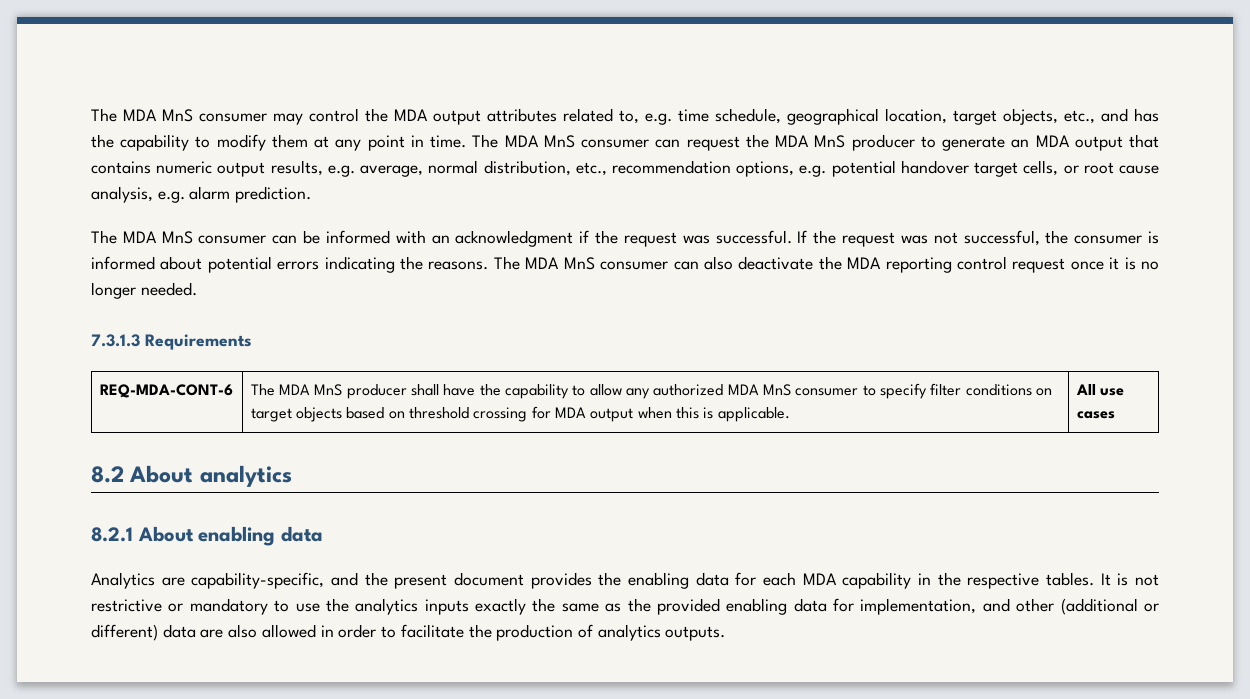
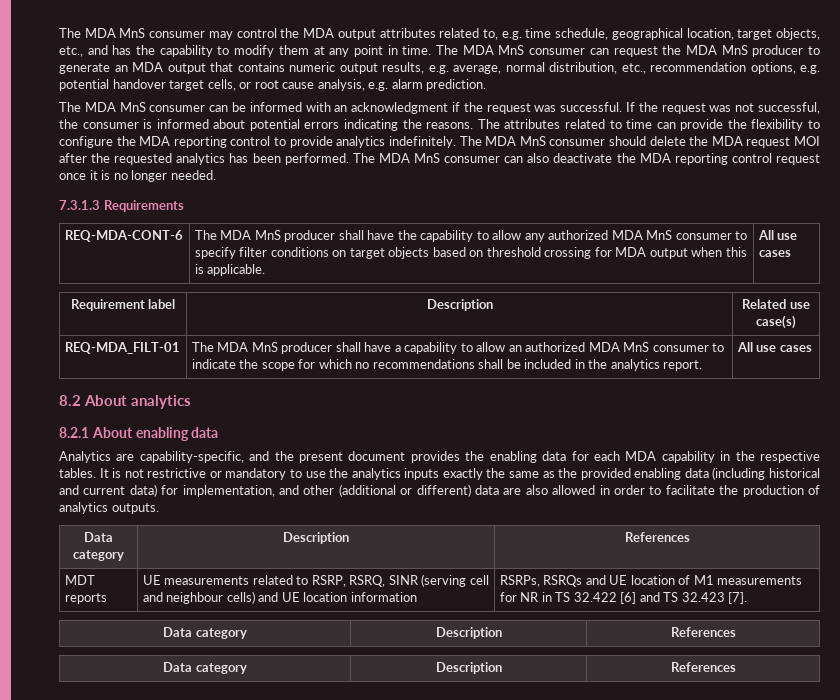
(520, 263) none -> [504,119,820,131] [59,136,820,148] [59,153,375,165] attributes related to time can provide the flexibility to configure the MDA reporting control to provide analytics indefinitely. The MDA MnS consumer should delete the MDA request MOI after the requested analytics has been performed. The
(1115, 415) none -> [70,299,176,311] [426,299,493,311] [742,299,810,309] [756,315,796,329] [64,342,180,354] [191,342,725,354] [191,359,703,371] [736,342,812,352] // Requirement label | Description | Related use case(s) // REQ-MDA_FILT-01 | The MDA MnS producer shall have a capability to allow an authorized MDA MnS consumer to indicate the scope for which no recommendations shall be included in the analytics report. | All use cases
(827, 605) none -> [712,467,820,480] [59,484,157,497] (including historical and current data)
(726, 633) none -> [84,532,113,542] [73,550,124,561] [283,532,349,544] [624,532,690,542] [64,575,95,585] [64,593,107,604] [142,574,489,587] [142,591,417,604] [499,575,803,587] [499,592,748,604] [163,627,247,639] [435,627,502,639] [670,627,736,637] [163,662,247,674] [435,662,502,674] [670,662,736,672] // Data category | Description | References // MDT reports | UE measurements related to RSRP, RSRQ, SINR (serving cell and neighbour cells) and UE location information | RSRPs, RSRQs and UE location of M1 measurements for NR in TS 32.422 [6] and TS 32.423 [7]. // Data category | Description | References // Data category | Description | References

